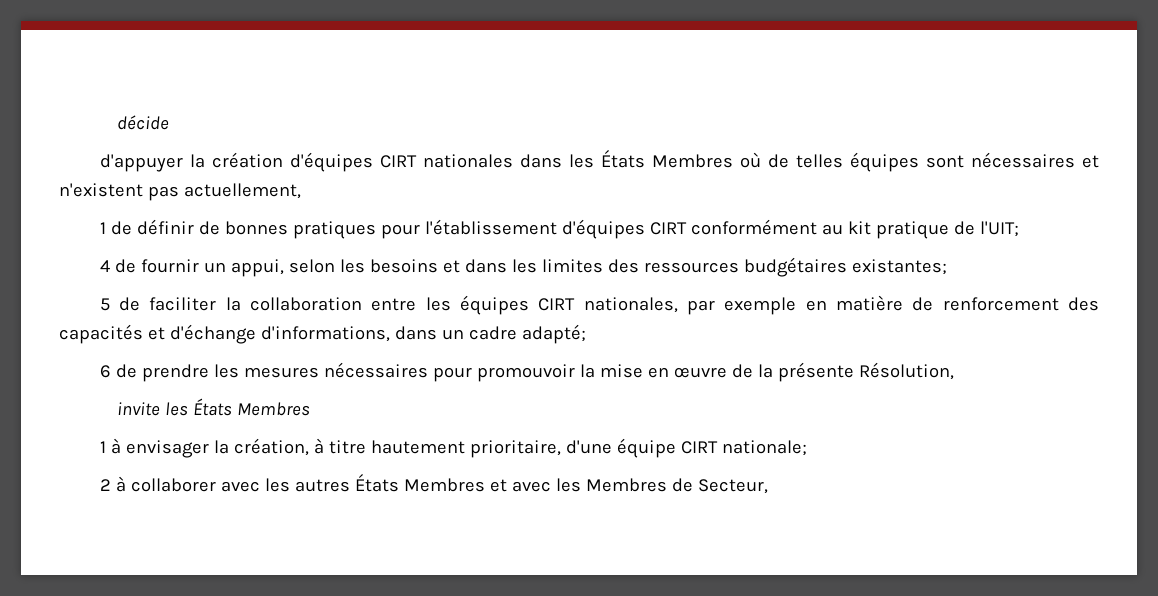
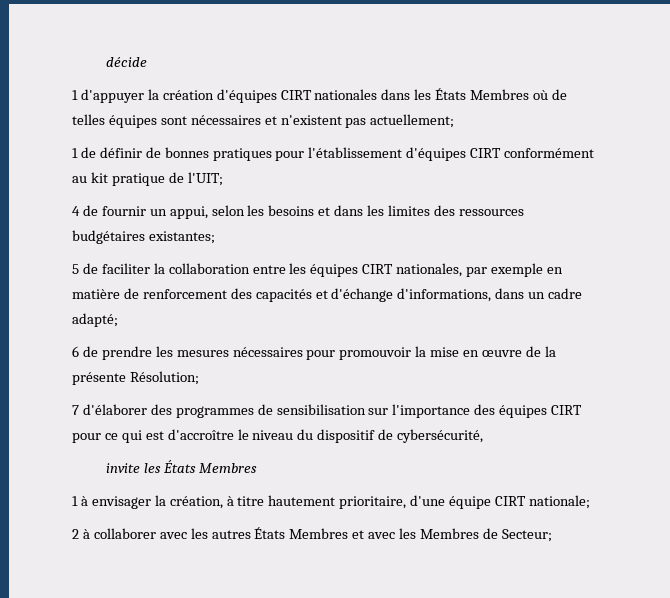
(170, 122) none -> [72,90,78,100] 1
[183,183,301,199] actuellement, -> [370,114,455,128] actuellement;
[858,362,954,380] Résolution, -> [129,371,199,385] [72,404,583,418] [72,429,484,443] Résolution; // 7 d'élaborer des programmes de sensibilisation sur l'importance des équipes CIRT pour ce qui est d'accroître le niveau du dispositif de cybersécurité,
[697,479,768,494] Secteur, -> [501,529,552,542] Secteur;

